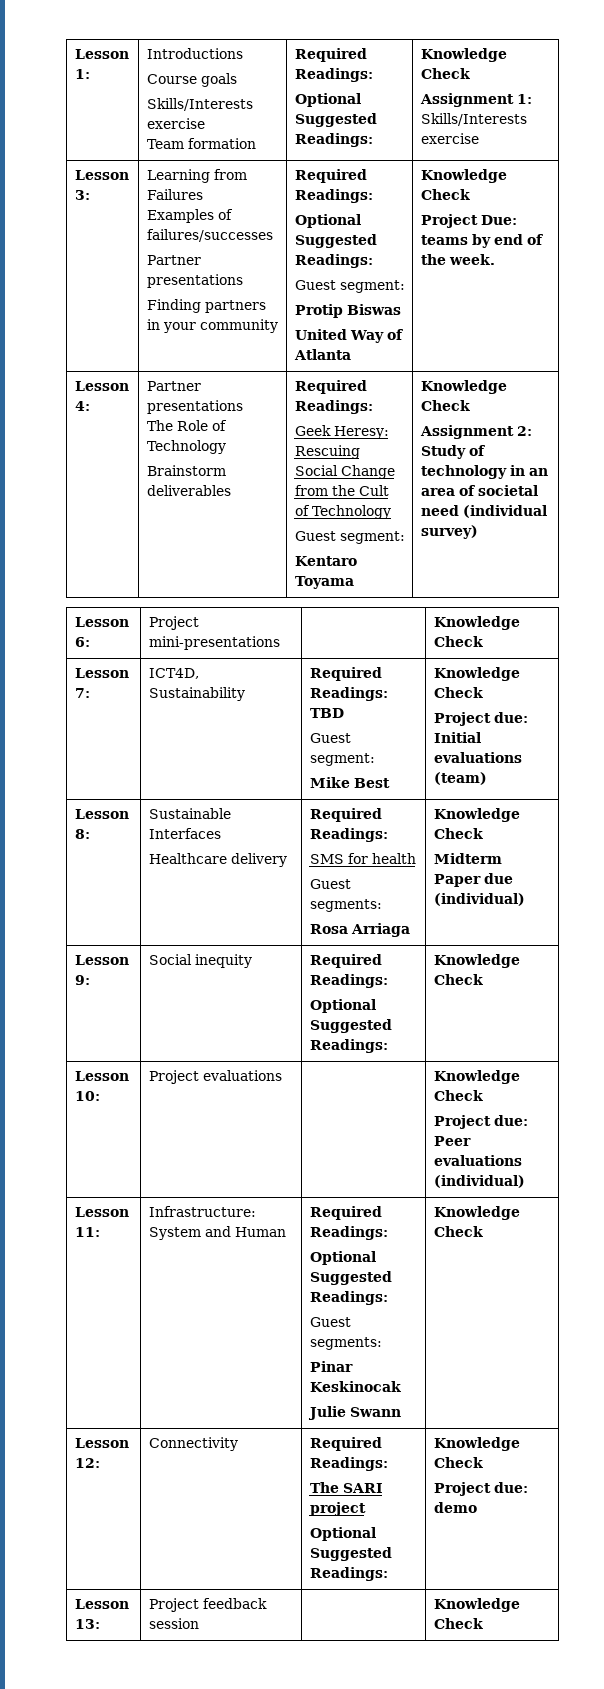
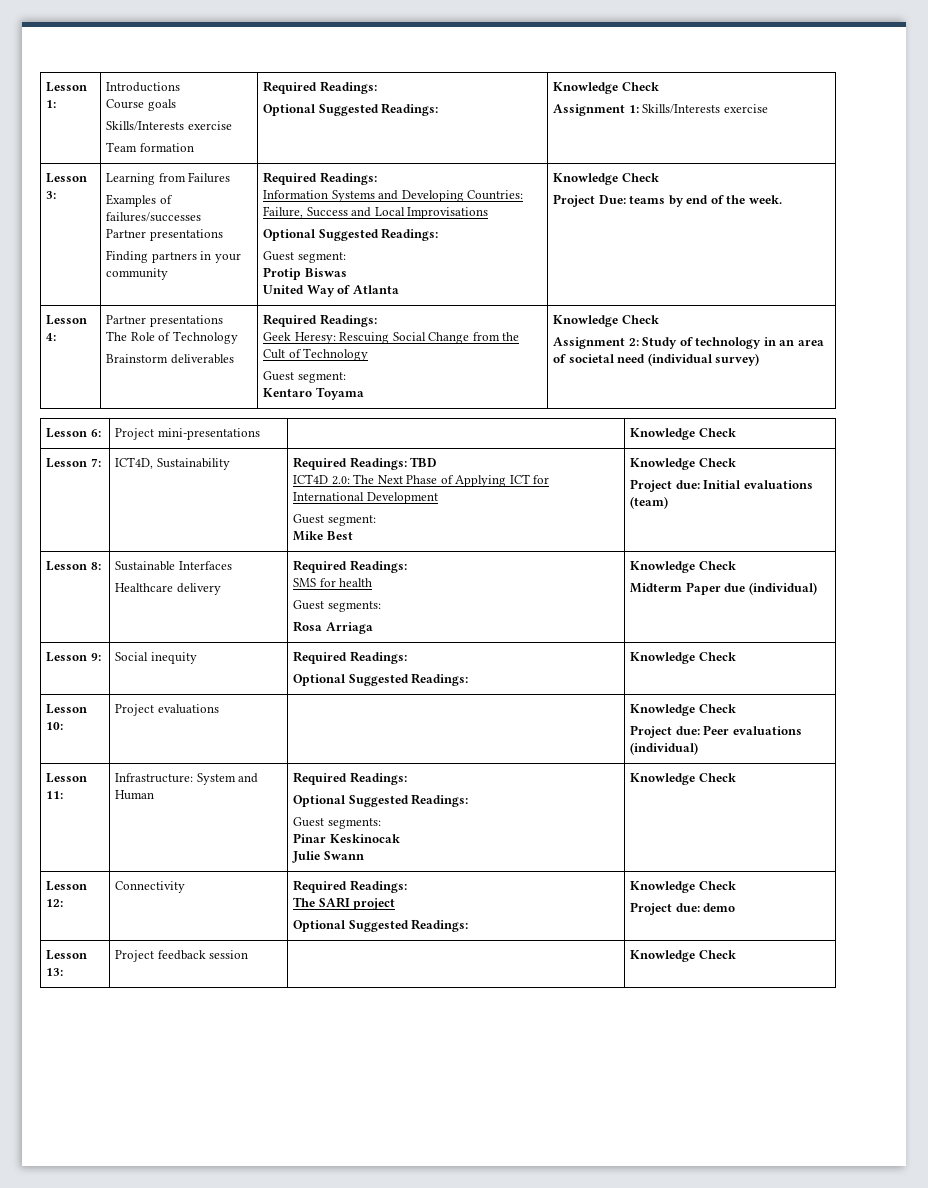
(373, 196) none -> [263,190,524,202] [263,206,489,219] // Information Systems and Developing Countries: Failure, Success and Local Improvisations
(344, 713) none -> [293,474,550,487] [293,492,438,504] // ICT4D 2.0: The Next Phase of Applying ICT for International Development

